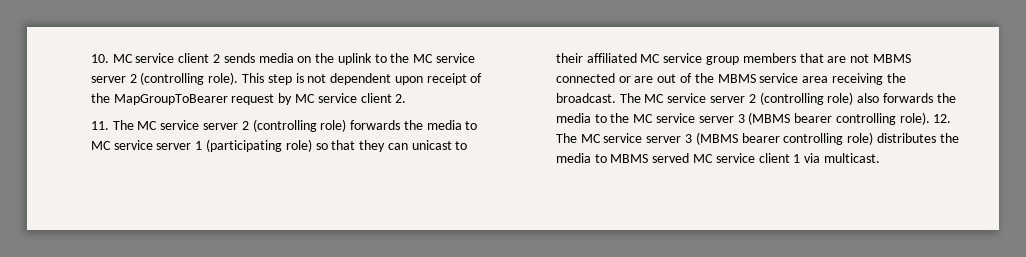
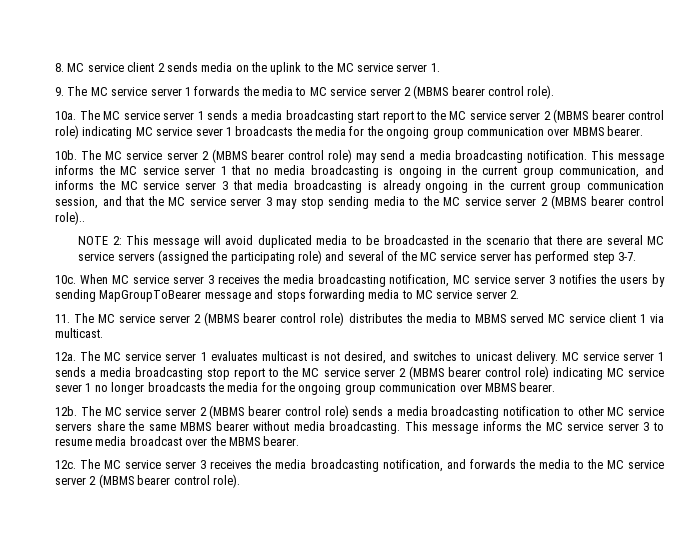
[90,54,109,63] 10. -> [55,63,65,72] 8.
[129,72,483,85] [90,93,392,105] 2 (controlling role). This step is not dependent upon receipt of the MapGroupToBearer request by MC service client -> [430,63,440,72] [55,85,555,99] [55,109,664,123] [55,125,644,139] [55,149,664,163] [55,165,664,178] [55,180,664,193] [55,195,664,209] [55,211,86,225] [78,235,664,248] [78,250,637,264] [55,274,665,287] [55,289,507,302] 1. // 9. The MC service server 1 forwards the media to MC service server 2 (MBMS bearer control role). // 10a. The MC service server 1 sends a media broadcasting start report to the MC service server 2 (MBMS bearer control role) indicating MC service sever 1 broadcasts the media for the ongoing group communication over MBMS bearer. // 10b. The MC service server 2 (MBMS bearer control role) may send a media broadcasting notification. This message informs the MC service server 1 that no media broadcasting is ongoing in the current group communication, and informs the MC service server 3 that media broadcasting is already ongoing in the current group communication session, and that the MC service server 3 may stop sending media to the MC service server 2 (MBMS bearer control role).. // NOTE 2: This message will avoid duplicated media to be broadcasted in the scenario that there are several MC service servers (assigned the participating role) and several of the MC service server has performed step 3-7. // 10c. When MC service server 3 receives the media broadcasting notification, MC service server 3 notifies the users by sending MapGroupToBearer message and stops forwarding media to MC service server
[252,119,478,132] [90,139,468,152] [555,53,911,65] [555,73,906,85] [555,92,956,105] [555,112,952,125] [555,132,844,145] (controlling role) forwards the media to MC service server 1 (participating role) so that they can unicast to their affiliated MC service group members that are not MBMS connected or are out of the MBMS service area receiving the broadcast. The MC service server 2 (controlling role) also forwards the media to the MC service server 3 (MBMS bearer controlling role). 12. The MC service server 3 (MBMS bearer controlling -> [204,312,317,326] (MBMS bearer control
(880, 158) none -> [55,351,664,364] [55,366,664,380] [55,382,556,395] [55,405,664,419] [55,421,664,434] [55,436,300,446] [55,459,664,472] [55,474,240,488] // 12a. The MC service server 1 evaluates multicast is not desired, and switches to unicast delivery. MC service server 1 sends a media broadcasting stop report to the MC service server 2 (MBMS bearer control role) indicating MC service sever 1 no longer broadcasts the media for the ongoing group communication over MBMS bearer. // 12b. The MC service server 2 (MBMS bearer control role) sends a media broadcasting notification to other MC service servers share the same MBMS bearer without media broadcasting. This message informs the MC service server 3 to resume media broadcast over the MBMS bearer. // 12c. The MC service server 3 receives the media broadcasting notification, and forwards the media to the MC service server 2 (MBMS bearer control role).

